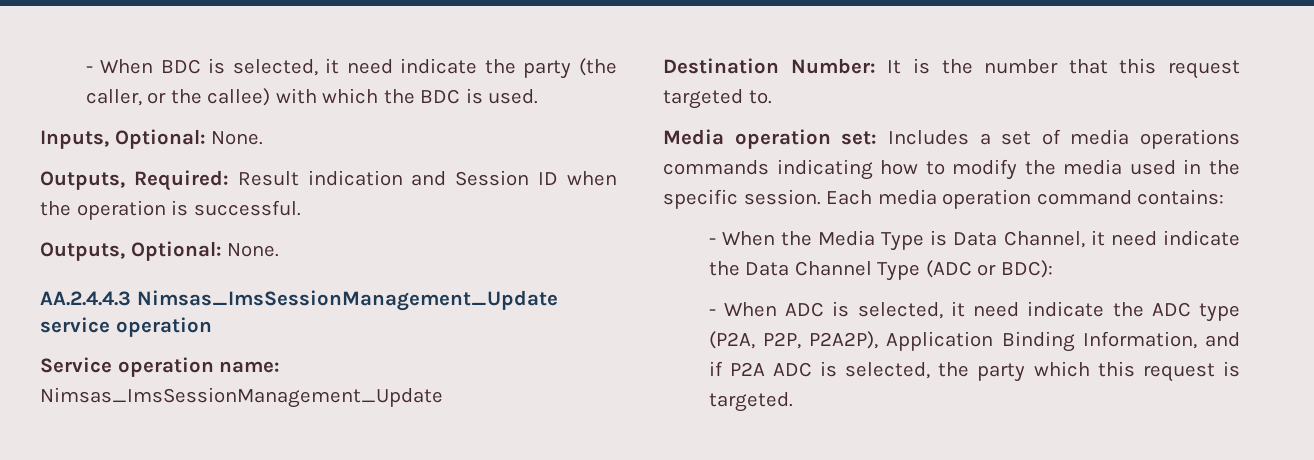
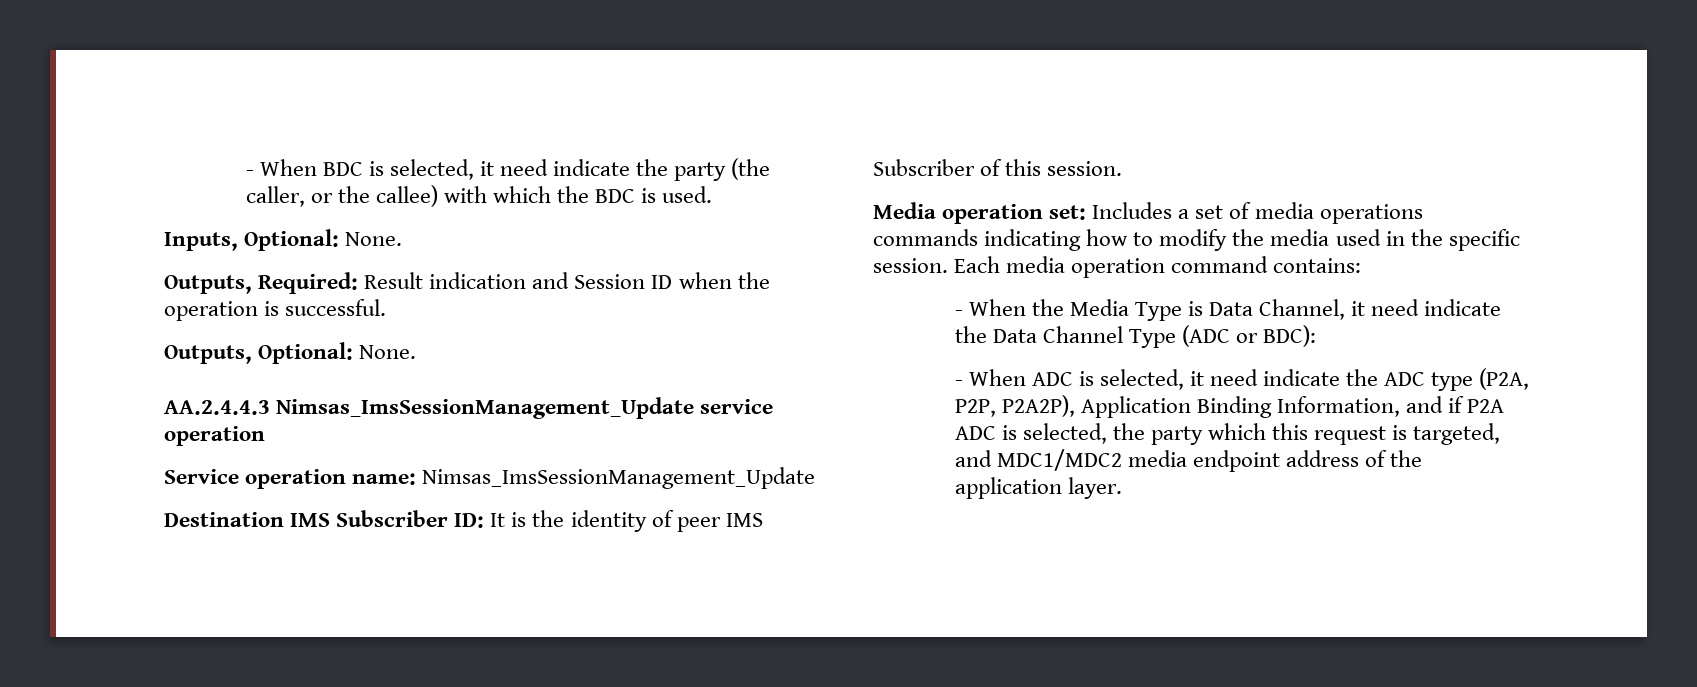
[790,58,1240,79] [663,89,772,109] Number: It is the number that this request targeted to. -> [290,510,763,532] [873,159,1123,176] IMS Subscriber ID: It is the identity of peer IMS Subscriber of this session.
[708,392,793,412] targeted. -> [1413,423,1501,445] [954,449,1423,472] [954,477,1122,499] targeted, and MDC1/MDC2 media endpoint address of the application layer.

